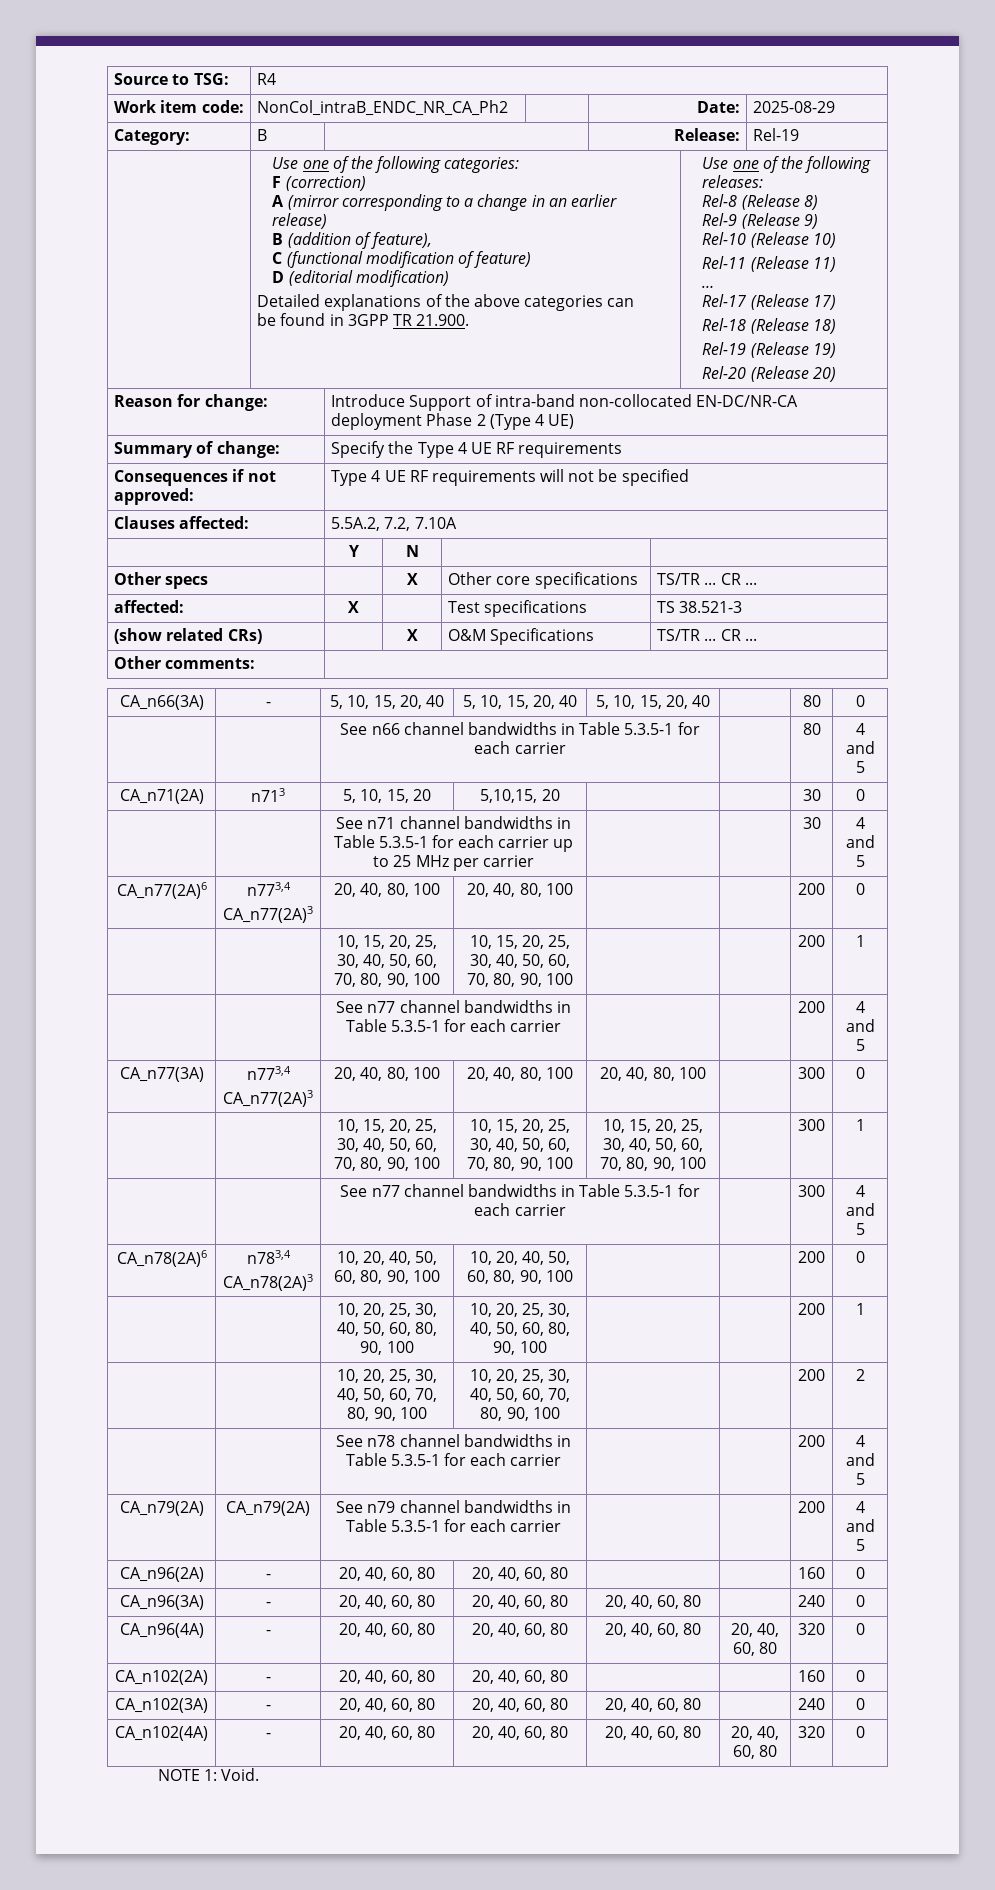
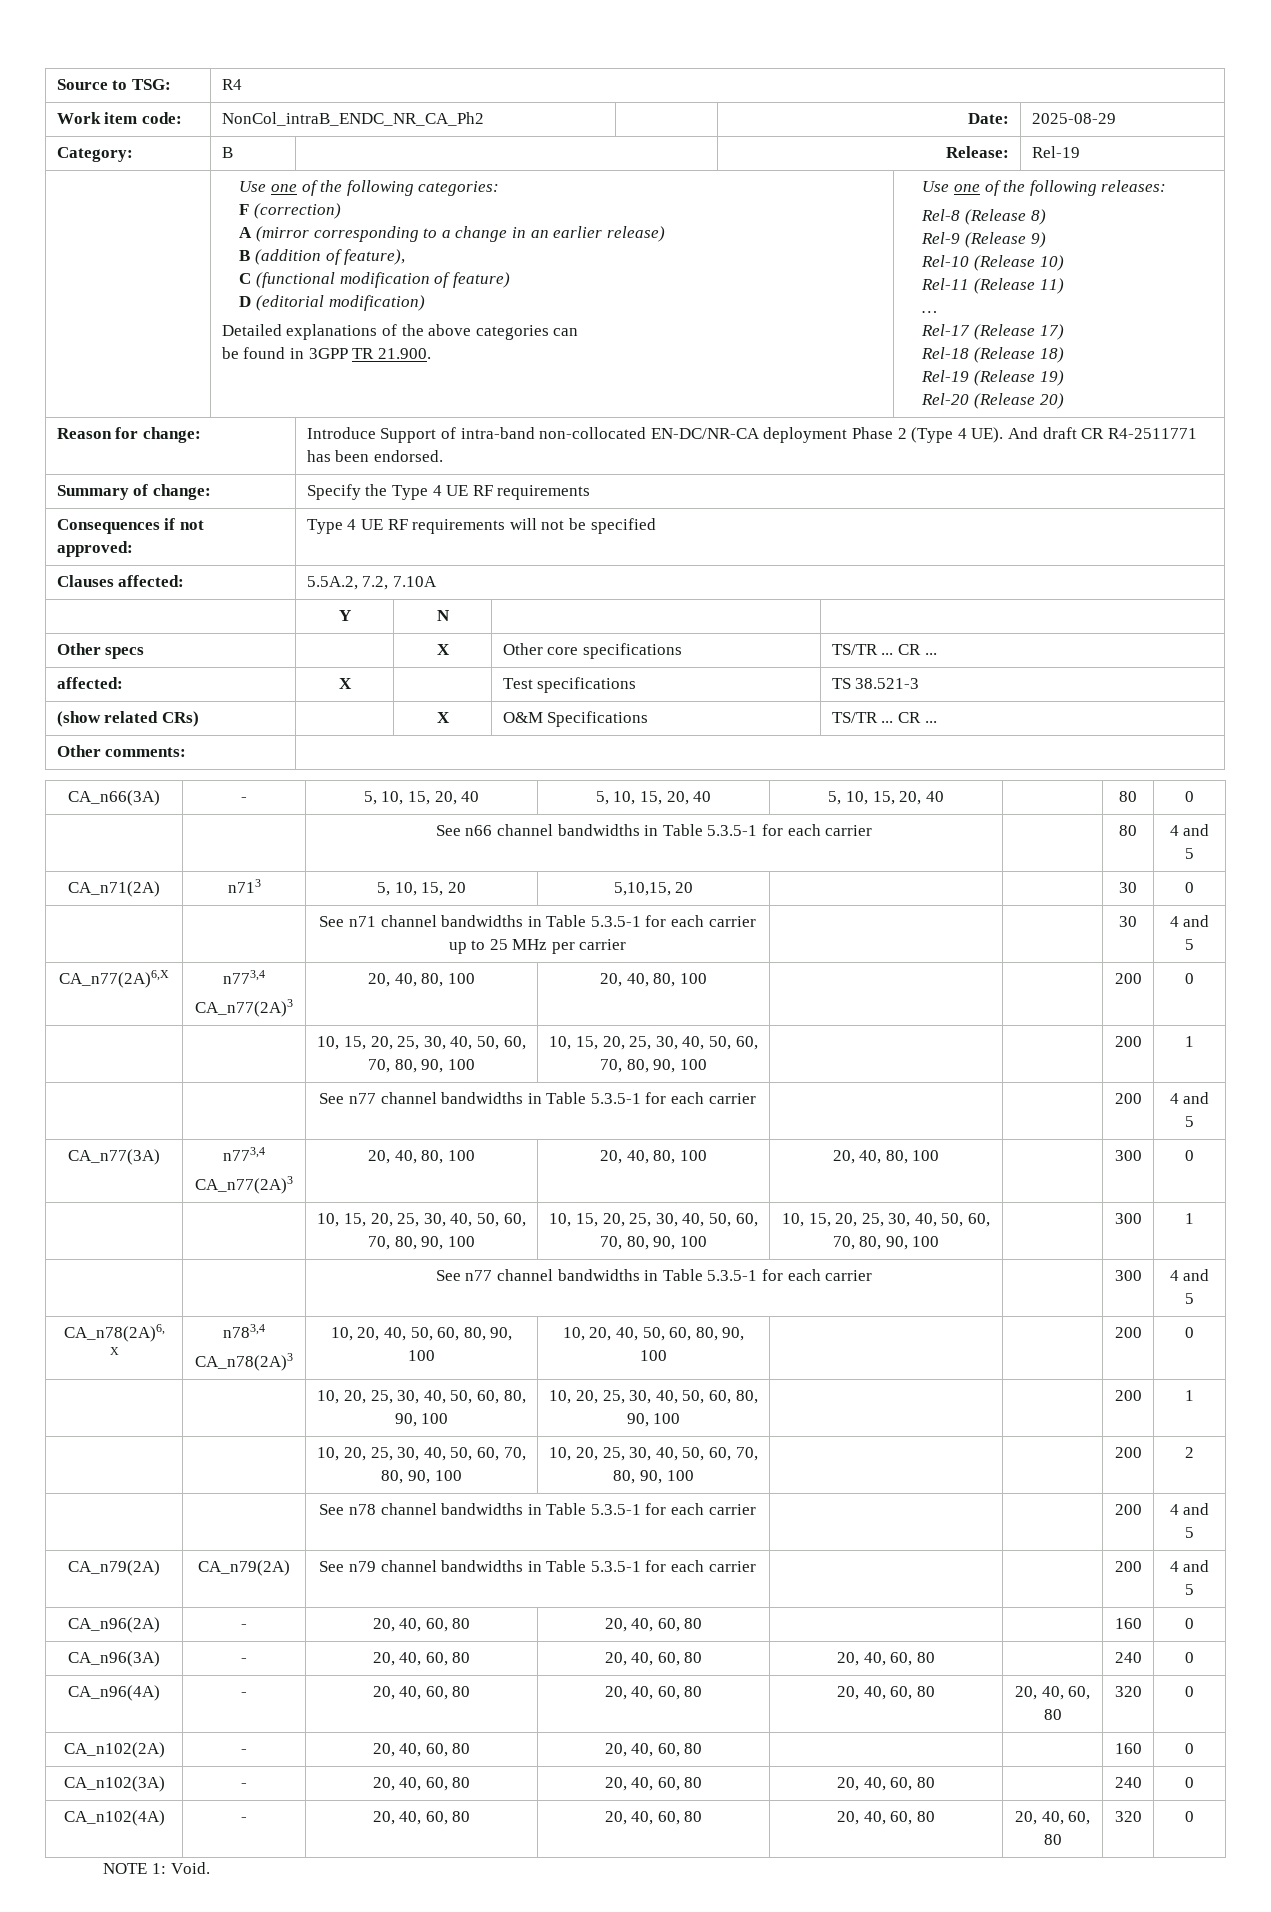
[548,414,575,429] UE) -> [971,427,1197,443] [306,450,444,462] UE). And draft CR R4-2511771 has been endorsed.
[116,882,207,899] CA_n77(2A)6 -> [59,970,169,988] CA_n77(2A)6,X
[116,1250,207,1267] CA_n78(2A)6 -> [63,1324,165,1342] [109,1347,119,1355] CA_n78(2A)6, X

